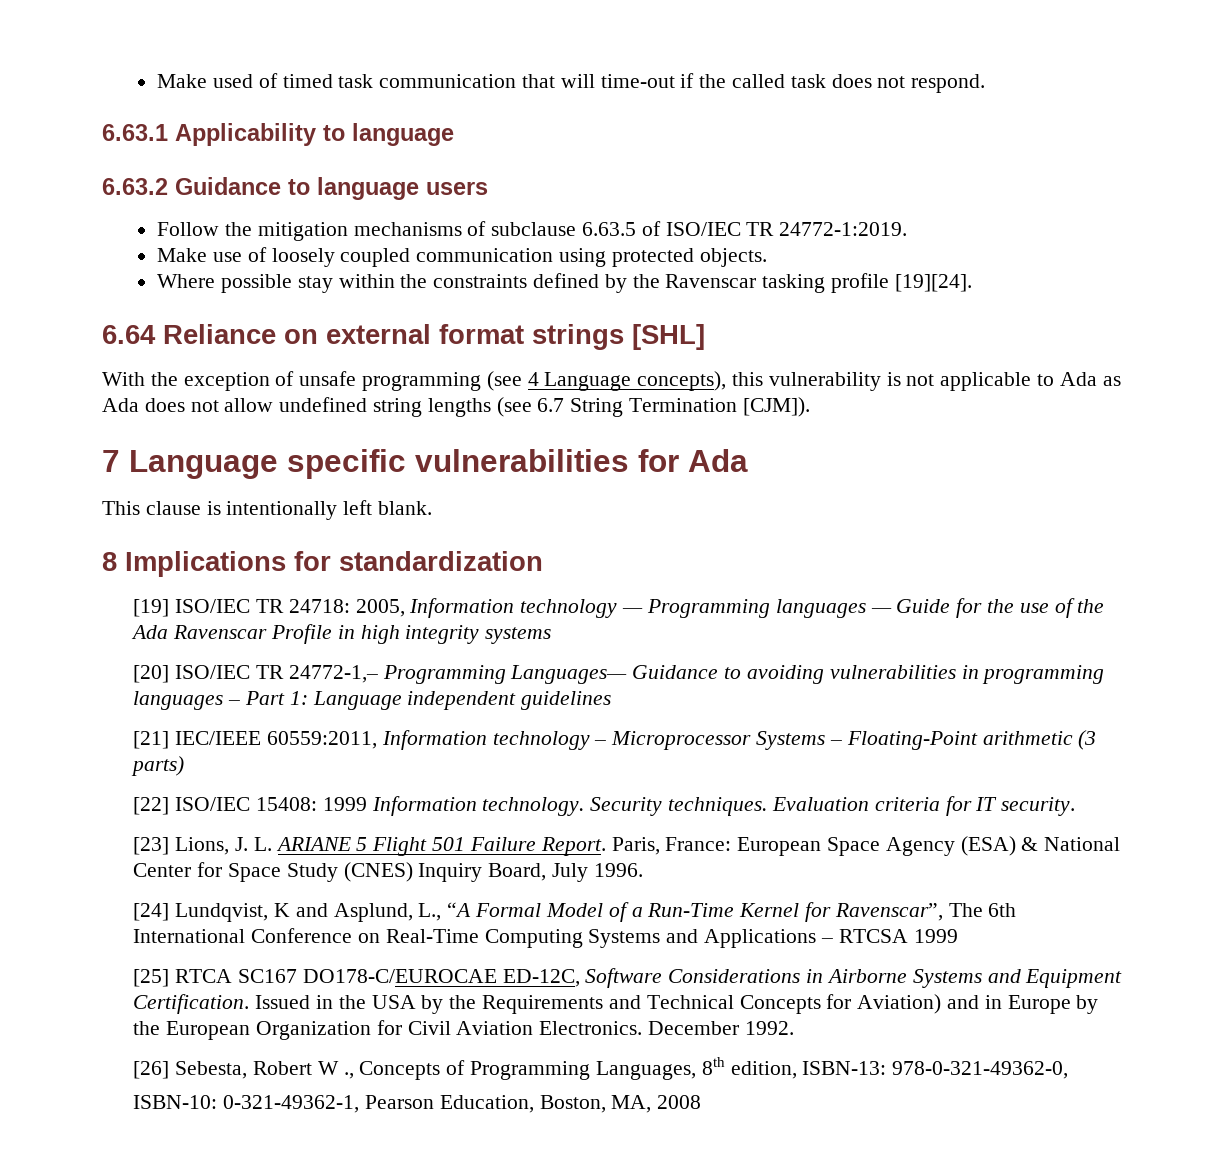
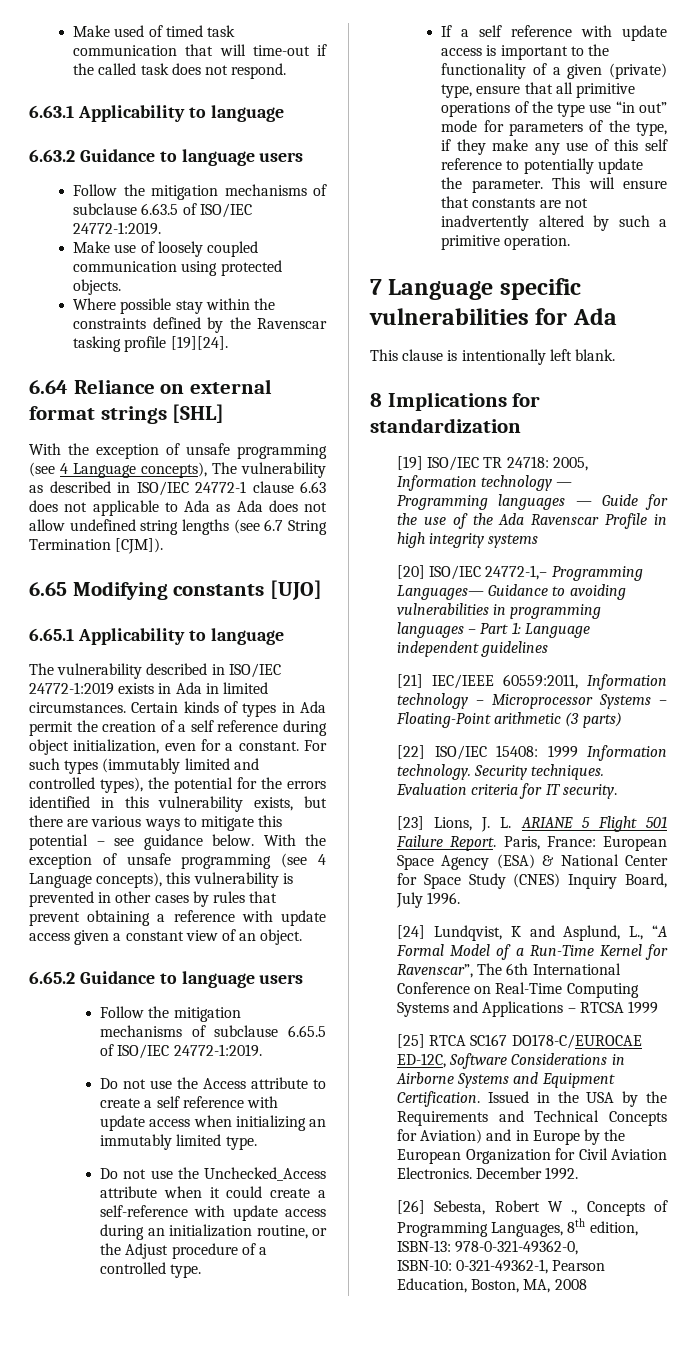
[746,222,775,236] TR -> (252, 210) none
[732,372,901,391] this vulnerability is -> [212,462,326,478] [29,481,326,496] [29,500,58,512] The vulnerability as described in ISO/IEC 24772-1 clause 6.63 does
(810, 407) none -> [29,580,323,600] [29,628,284,645] [29,663,281,679] [29,682,268,695] [29,701,326,717] [29,720,327,736] [29,739,327,755] [29,758,259,774] [29,777,326,793] [29,796,327,812] [29,815,283,831] [29,834,326,850] [29,853,326,869] [29,872,293,888] [29,891,278,907] [29,910,326,926] [29,929,303,945] [29,971,304,988] [100,1006,241,1022] [100,1025,326,1037] [100,1044,262,1059] [100,1077,326,1089] [100,1096,278,1108] [100,1115,326,1131] [100,1134,257,1150] [100,1167,326,1181] [100,1186,326,1198] [100,1205,326,1221] [100,1224,327,1240] [100,1243,267,1259] [100,1262,202,1278] [441,25,667,41] [441,44,609,60] [441,63,667,79] [441,82,635,98] [441,101,667,117] [441,120,667,136] [441,139,668,155] [441,158,643,174] [441,177,667,193] [441,196,588,208] [441,215,667,231] [441,235,571,250] // 6.65 Modifying constants [UJO] // 6.65.1 Applicability to language // The vulnerability described in ISO/IEC 24772-1:2019 exists in Ada in limited circumstances. Certain kinds of types in Ada permit the creation of a self reference during object initialization, even for a constant. For such types (immutably limited and controlled types), the potential for the errors identified in this vulnerability exists, but there are various ways to mitigate this potential – see guidance below. With the exception of unsafe programming (see 4 Language concepts), this vulnerability is prevented in other cases by rules that prevent obtaining a reference with update access given a constant view of an object. // 6.65.2 Guidance to language users // Follow the mitigation mechanisms of subclause 6.65.5 of ISO/IEC 24772-1:2019. // Do not use the Access attribute to create a self reference with update access when initializing an immutably limited type. // Do not use the Unchecked_Access attribute when it could create a self-reference with update access during an initialization routine, or the Adjust procedure of a controlled type. // If a self reference with update access is important to the functionality of a given (private) type, ensure that all primitive operations of the type use “in out” mode for parameters of the type, if they make any use of this self reference to potentially update the parameter. This will ensure that constants are not inadvertently altered by such a primitive operation.
[256,665,285,679] TR -> (482, 572) none

